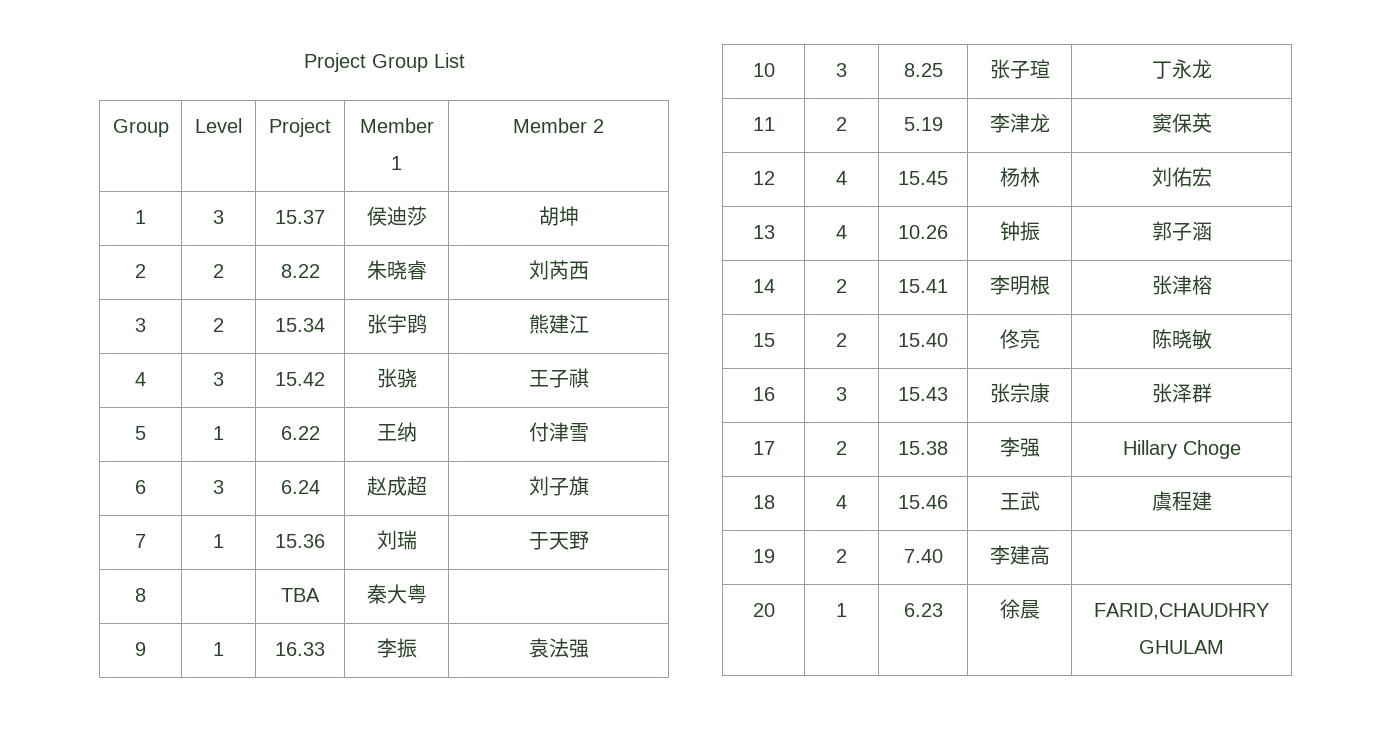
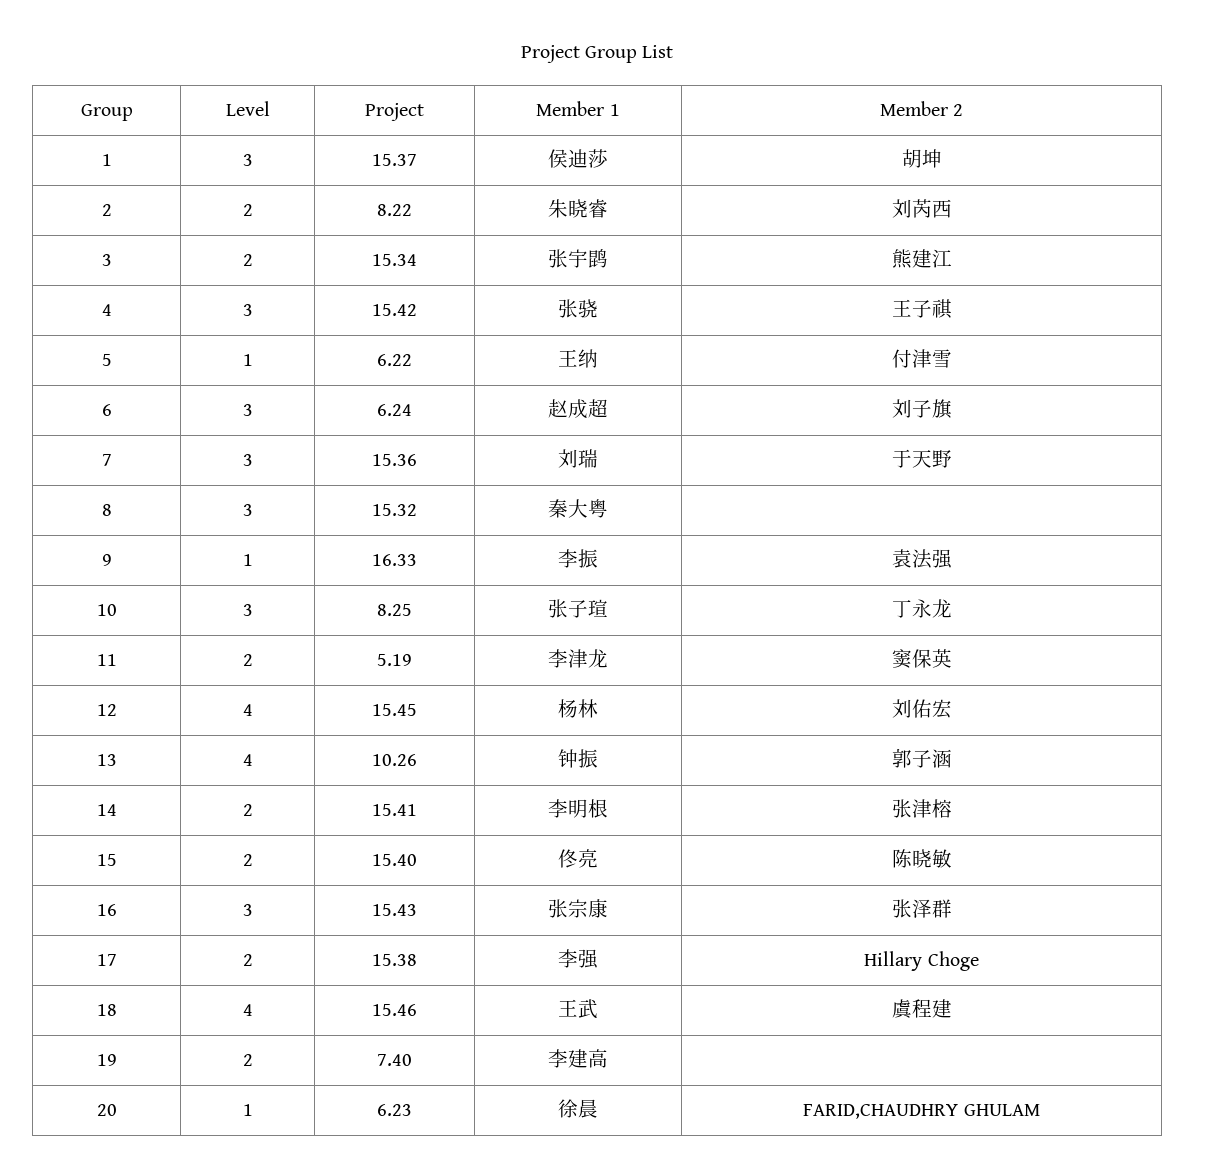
[213,534,224,548] 1 -> [242,454,253,466] 3
[281,588,320,602] | TBA -> [242,504,253,516] [372,504,417,516] 3 | 15.32

